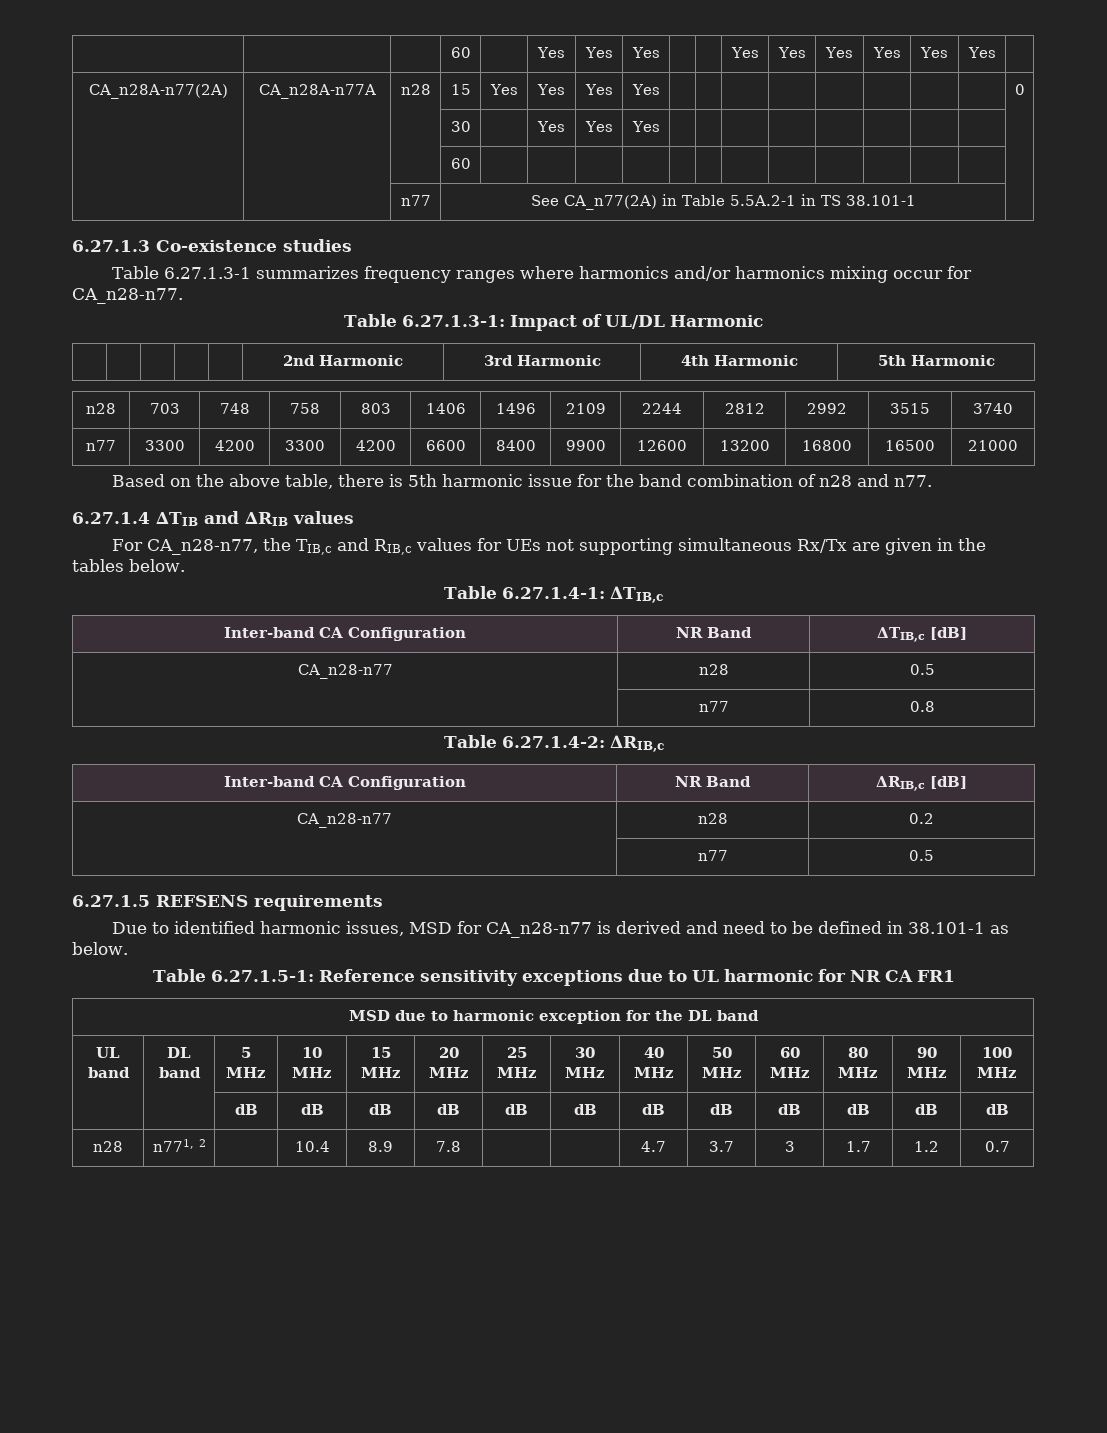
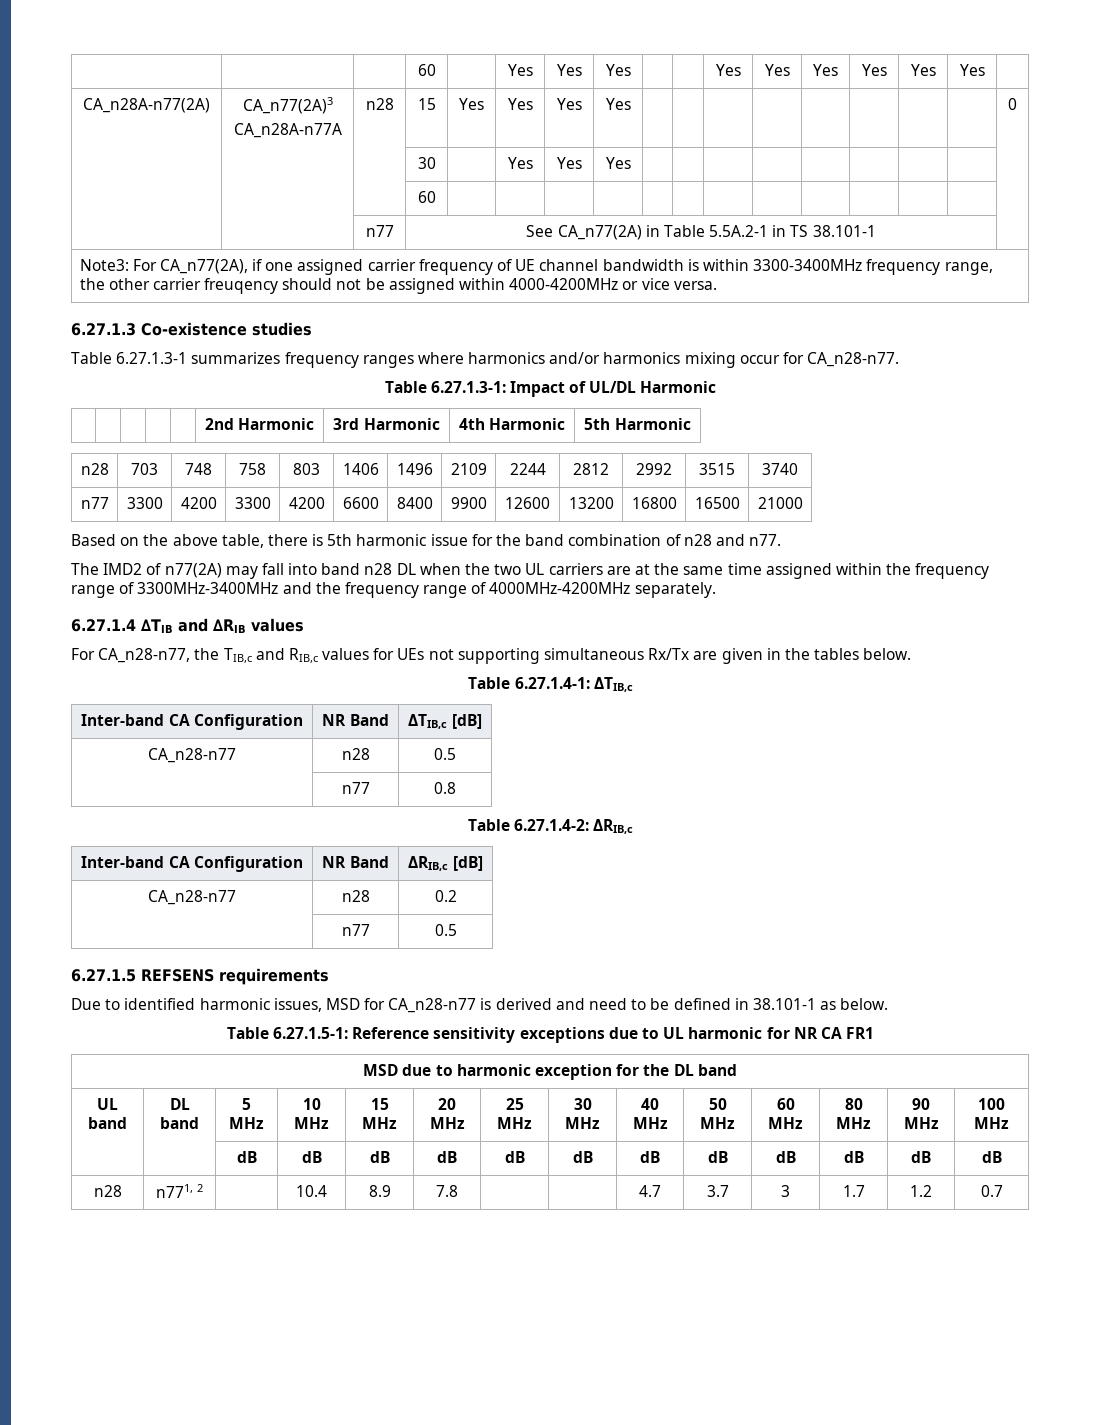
(228, 91) none -> [242,97,333,114] CA_n77(2A)3 //
(916, 200) none -> [79,259,993,275] [79,278,717,294] // Note3: For CA_n77(2A), if one assigned carrier frequency of UE channel bandwidth is within 3300-3400MHz frequency range, the other carrier freuqency should not be assigned within 4000-4200MHz or vice versa.
(933, 481) none -> [71,563,990,579] [71,582,716,598] // The IMD2 of n77(2A) may fall into band n28 DL when the two UL carriers are at the same time assigned within the frequency range of 3300MHz-3400MHz and the frequency range of 4000MHz-4200MHz separately.

